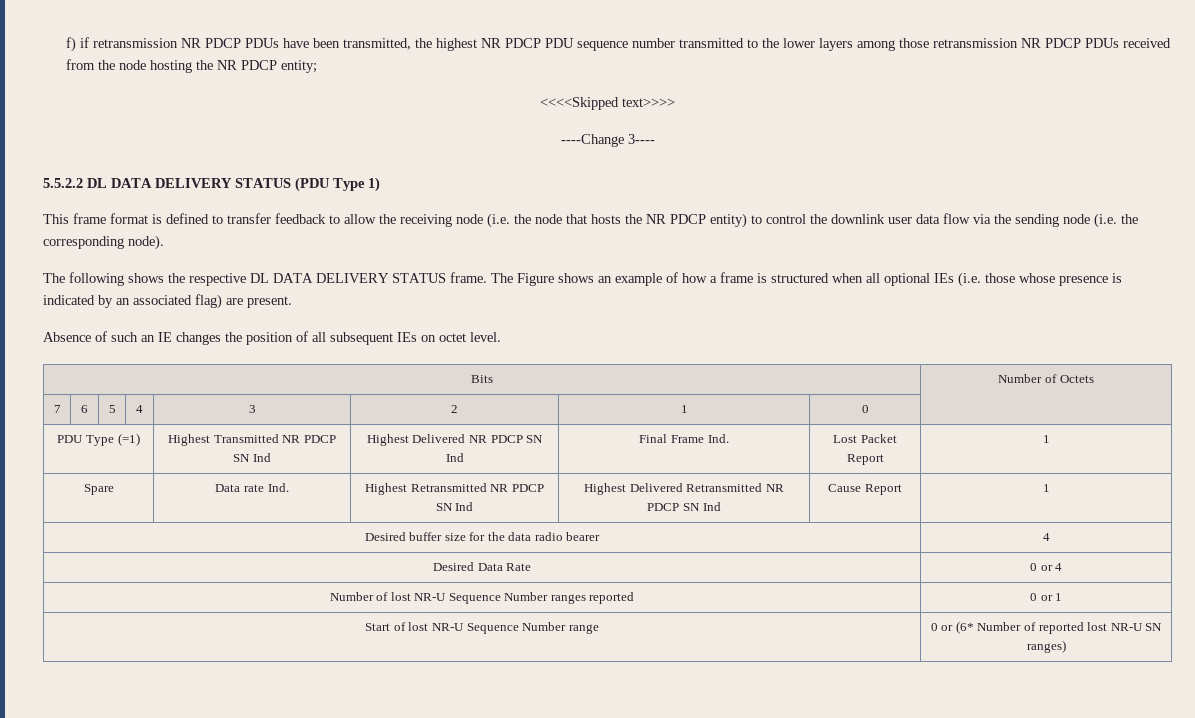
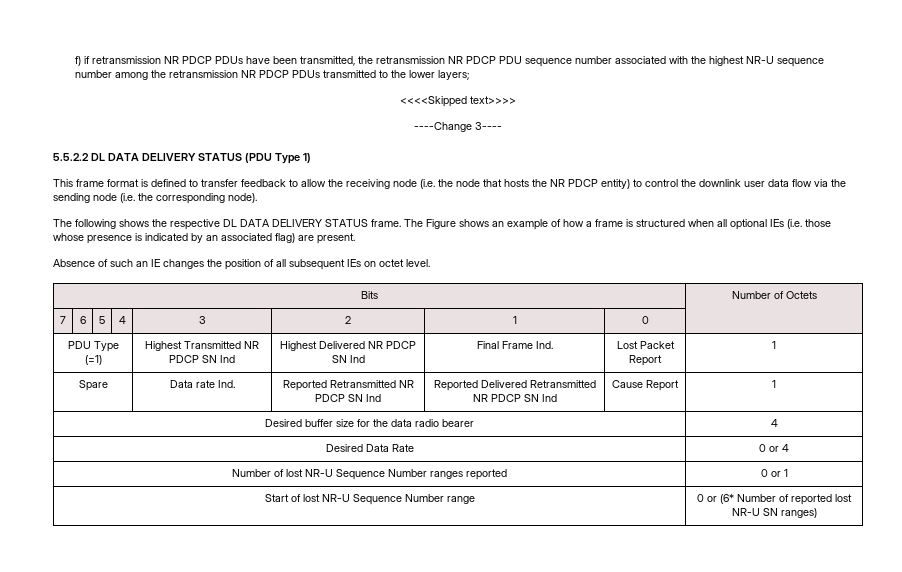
[436,38,478,51] highest -> [375,56,445,64] retransmission
[679,38,1172,51] [66,59,318,73] transmitted to the lower layers among those retransmission NR PDCP PDUs received from the node hosting the NR PDCP entity; -> [614,56,824,67] [74,70,469,80] associated with the highest NR-U sequence number among the retransmission NR PDCP PDUs transmitted to the lower layers;
[365,483,544,495] [435,502,474,511] [584,483,627,495] Highest Retransmitted NR PDCP SN Ind | Highest -> [282,380,414,391] [315,394,381,402] [433,380,478,391] Reported Retransmitted NR PDCP SN Ind | Reported

